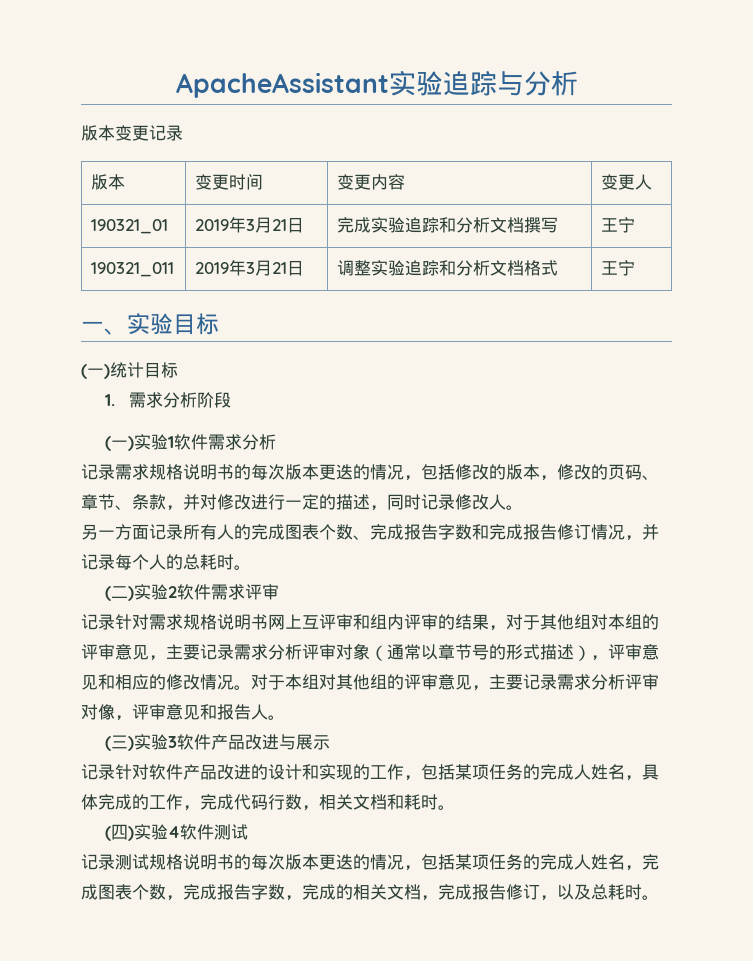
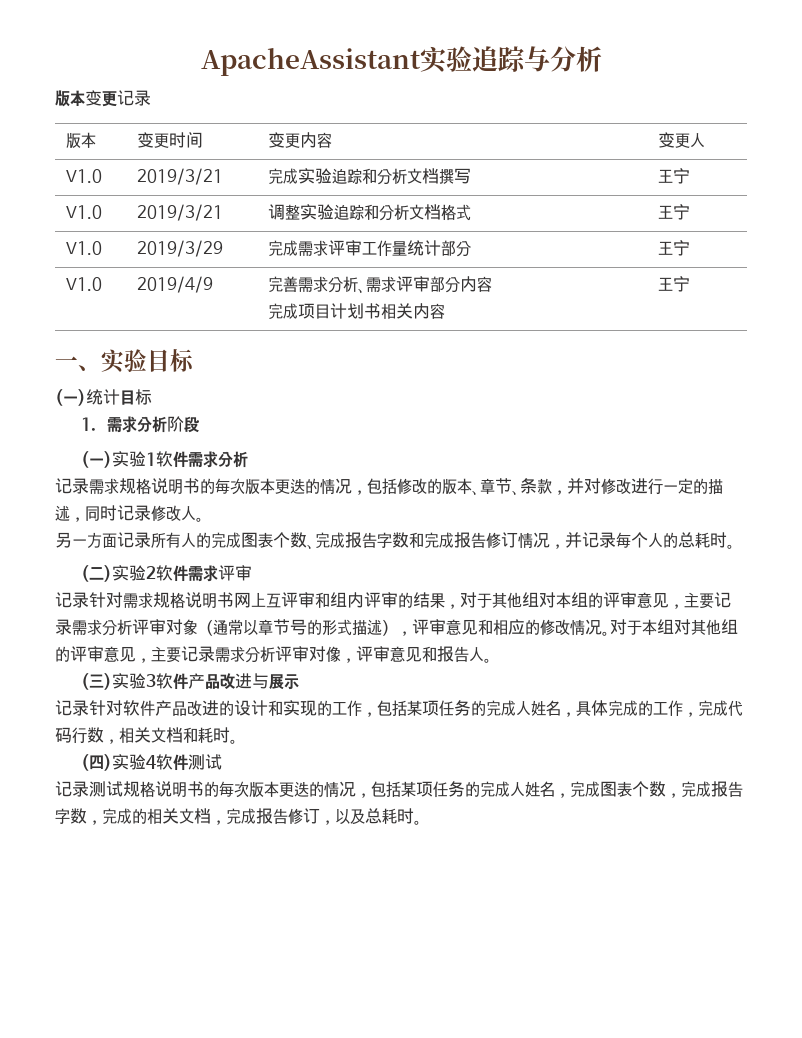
[91,219,169,234] [195,216,305,233] 190321_01 | 2019年3月21日 -> [66,169,103,183] [137,168,224,185] V1.0 | 2019/3/21
[91,262,175,277] [195,259,305,276] 190321_011 | 2019年3月21日 -> [66,205,103,219] [137,204,224,221] V1.0 | 2019/3/21
(636, 268) none -> [66,241,103,255] [137,240,224,257] [268,240,472,257] [658,240,691,256] [66,277,103,291] [137,276,214,293] [268,276,493,294] [268,303,446,320] [658,276,691,292] // V1.0 | 2019/3/29 | 完成需求评审工作量统计部分 | 王宁 // V1.0 | 2019/4/9 | 完善需求分析、需求评审部分内容 // 完成项目计划书相关内容 | 王宁
[540,464,642,481] ，修改的页码 -> (472, 486) none

